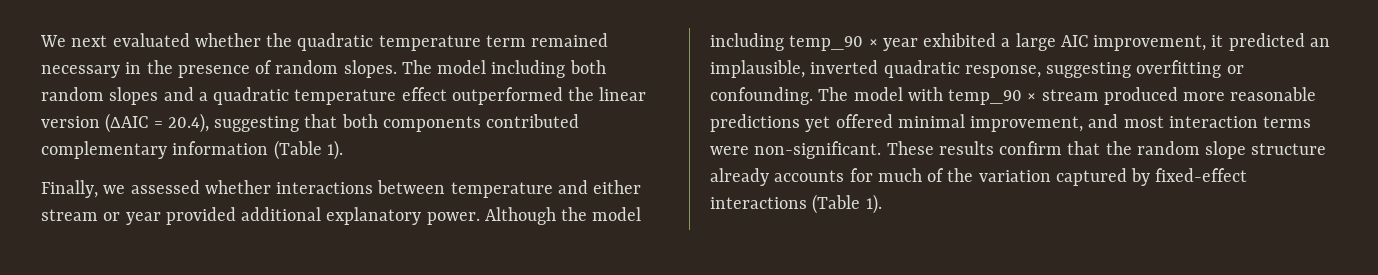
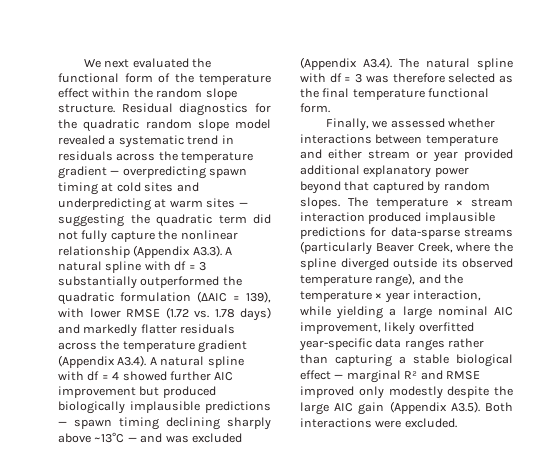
[194,33,609,51] [41,60,606,78] [41,87,647,105] [41,113,580,133] [41,140,343,160] whether the quadratic temperature term remained necessary in the presence of random slopes. The model including both random slopes and a quadratic temperature effect outperformed the linear version (ΔAIC = 20.4), suggesting that both components contributed complementary information (Table 1). -> [192,58,212,68] [58,73,271,85] [58,88,237,100] [58,103,271,116] [58,119,271,132] [58,135,234,148] [58,151,254,163] [58,166,248,179] [58,182,199,195] [58,198,248,211] [58,214,271,227] [58,230,238,243] [58,245,233,258] [58,261,206,273] [58,276,242,289] [58,291,271,305] [58,307,271,321] [58,324,236,337] [58,340,248,353] [58,355,244,368] [58,371,234,381] [58,386,216,398] [58,401,271,414] [58,417,271,430] [58,432,242,443] [300,57,513,70] [300,73,513,83] [300,88,490,100] [300,103,330,113] the functional form of the temperature effect within the random slope structure. Residual diagnostics for the quadratic random slope model revealed a systematic trend in residuals across the temperature gradient — overpredicting spawn timing at cold sites and underpredicting at warm sites — suggesting the quadratic term did not fully capture the nonlinear relationship (Appendix A3.3). A natural spline with df = 3 substantially outperformed the quadratic formulation (ΔAIC = 139), with lower RMSE (1.72 vs. 1.78 days) and markedly flatter residuals across the temperature gradient (Appendix A3.4). A natural spline with df = 4 showed further AIC improvement but produced biologically implausible predictions — spawn timing declining sharply above ~13°C — and was excluded (Appendix A3.4). The natural spline with df = 3 was therefore selected as the final temperature functional form.
[426,207,642,225] [710,33,997,51] power. Although the model including temp_90 × year exhibited -> [434,167,469,177] [300,181,490,194] [300,197,513,209] [300,212,495,224] [300,227,513,239] [300,241,513,255] [300,258,513,271] [300,273,464,287] [300,290,482,303] [300,306,384,319] power beyond that captured by random slopes. The temperature × stream interaction produced implausible predictions for data-sparse streams (particularly Beaver Creek, where the spline diverged outside its observed temperature range), and the temperature × year interaction, while yielding
(1056, 42) none -> [437,306,488,316] nominal
[1211,33,1330,51] [710,60,1244,78] [710,87,1317,105] [710,114,1312,132] [710,141,1327,159] [710,168,1248,186] [710,194,882,214] it predicted an implausible, inverted quadratic response, suggesting overfitting or confounding. The model with temp_90 × stream produced more reasonable predictions yet offered minimal improvement, and most interaction terms were non-significant. These results confirm that the random slope structure already accounts for much of the variation captured by fixed-effect interactions (Table 1). -> [384,322,474,335] [299,338,485,351] [300,354,513,367] [300,370,480,383] [300,386,513,399] [300,401,513,415] [300,418,457,428] likely overfitted year-specific data ranges rather than capturing a stable biological effect — marginal R² and RMSE improved only modestly despite the large AIC gain (Appendix A3.5). Both interactions were excluded.

